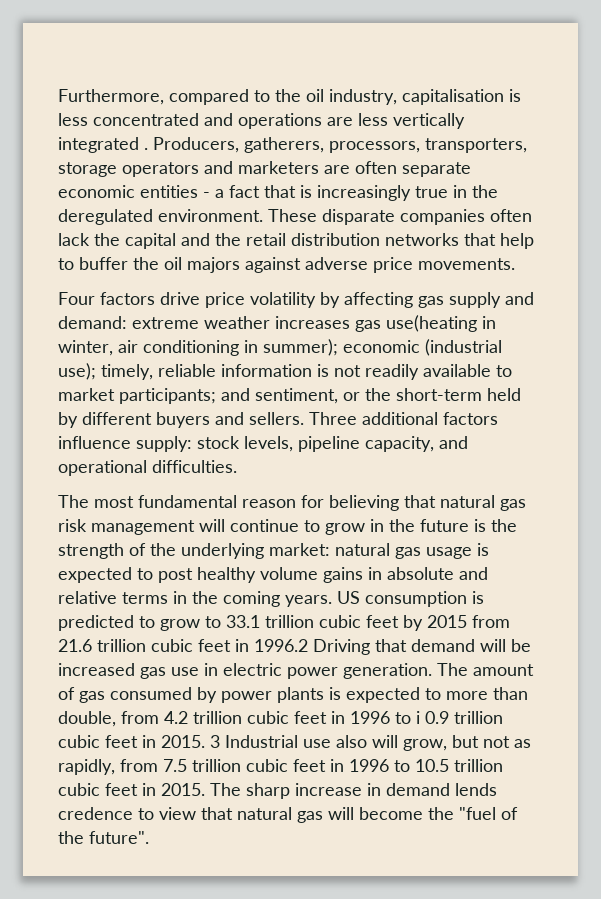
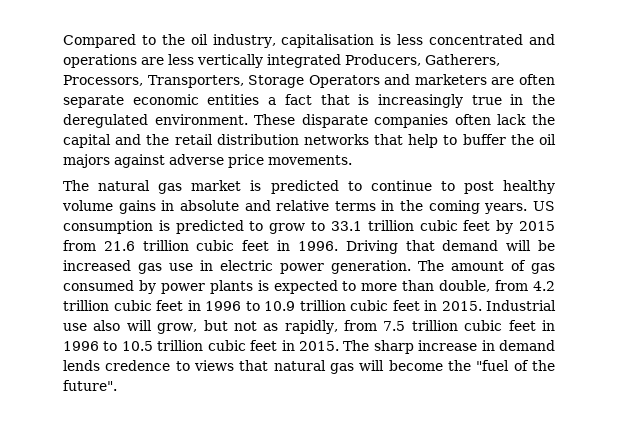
[58,89,249,105] Furthermore, compared -> [63,34,136,48] Compared
[144,137,527,153] [58,162,199,177] . Producers, gatherers, processors, transporters, storage operators -> [345,54,500,66] [63,75,380,88] Producers, Gatherers, Processors, Transporters, Storage Operators
[203,192,210,198] - -> (260, 99) none
[58,292,534,308] [58,315,496,332] [58,339,502,356] [58,363,512,380] [58,388,521,404] [58,412,498,428] [58,436,468,452] [58,460,237,476] [58,495,526,511] [58,519,517,535] [58,543,489,559] [58,567,132,583] Four factors drive price volatility by affecting gas supply and demand: extreme weather increases gas use(heating in winter, air conditioning in summer); economic (industrial use); timely, reliable information is not readily available to market participants; and sentiment, or the short-term held by different buyers and sellers. Three additional factors influence supply: stock levels, pipeline capacity, and operational difficulties. // The most fundamental reason for believing that natural gas risk management will continue to grow in the future is the strength of the underlying market: natural gas usage is expected -> [63,180,432,194] The natural gas market is predicted to continue
[254,639,308,652] 1996.2 -> [297,241,338,251] 1996.
[416,711,503,724] [58,735,220,748] i 0.9 trillion cubic feet in 2015. 3 -> [264,300,482,311] 10.9 trillion cubic feet in 2015.
[159,807,196,820] view -> [194,360,234,371] views

